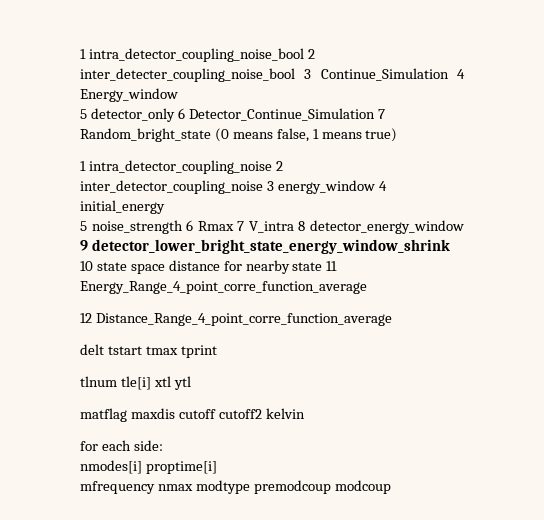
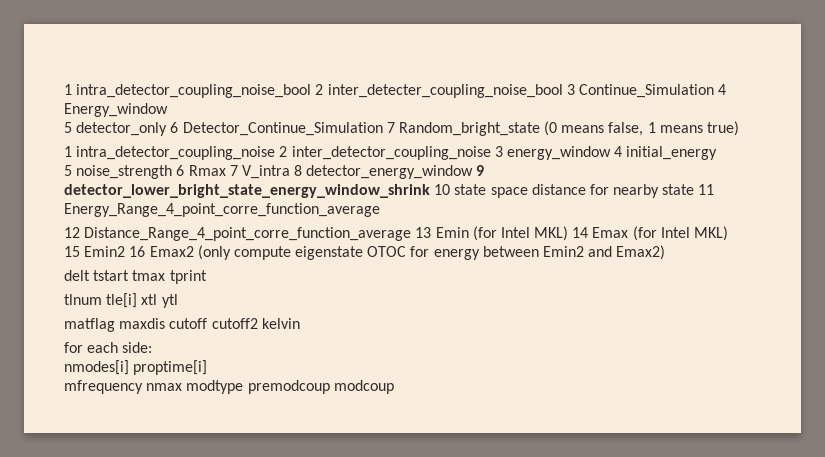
(392, 319) none -> [415,226,729,241] [64,245,666,260] 13 Emin (for Intel MKL) 14 Emax (for Intel MKL) // 15 Emin2 16 Emax2 (only compute eigenstate OTOC for energy between Emin2 and Emax2)

